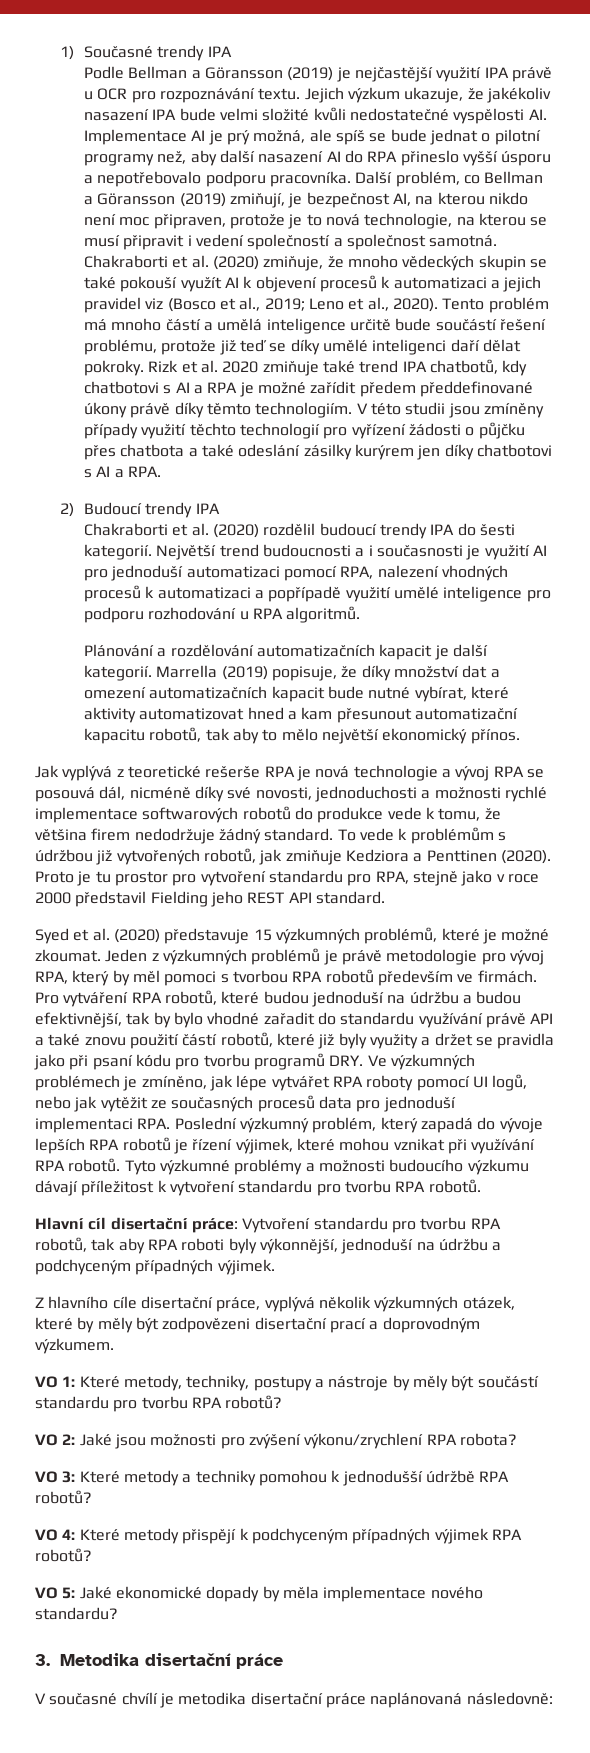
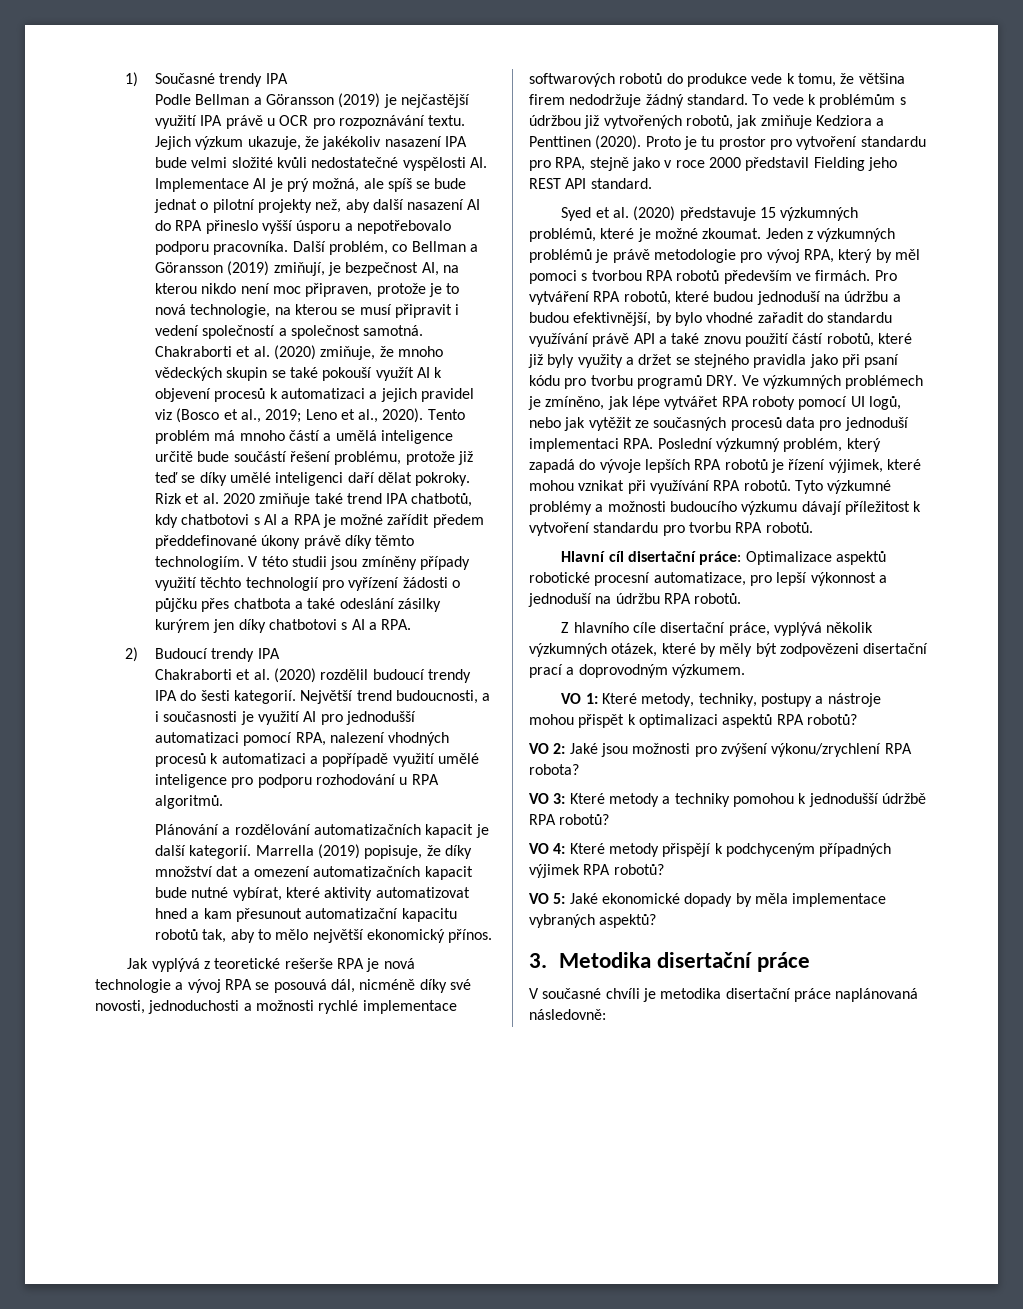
[84,154,155,166] programy -> [257,199,312,213] projekty
[263,544,352,557] budoucnosti -> [395,690,478,704] budoucnosti,
[111,565,184,581] jednoduší -> [345,711,416,725] jednodušší
[149,727,230,742] robotů, tak -> [154,929,227,943] robotů tak,
[126,1012,151,1025] tak -> (652, 319) none
(493, 1041) none -> [693,354,749,368] stejného
[242,1217,501,1233] [35,1237,502,1254] [35,1259,275,1275] Vytvoření standardu pro tvorbu RPA robotů, tak aby RPA roboti byly výkonnější, jednoduší na údržbu a podchyceným případných výjimek. -> [745,551,887,565] [529,572,887,586] [528,593,742,607] Optimalizace aspektů robotické procesní automatizace, pro lepší výkonnost a jednoduší na údržbu RPA robotů.
[392,1375,539,1391] [35,1396,188,1412] by měly být součástí standardu pro tvorbu -> [529,714,773,728] mohou přispět k optimalizaci aspektů
[430,1586,483,1599] [35,1607,118,1620] nového standardu? -> [529,914,657,928] vybraných aspektů?
[121,1692,158,1705] chvílí -> [605,988,640,999] chvíli

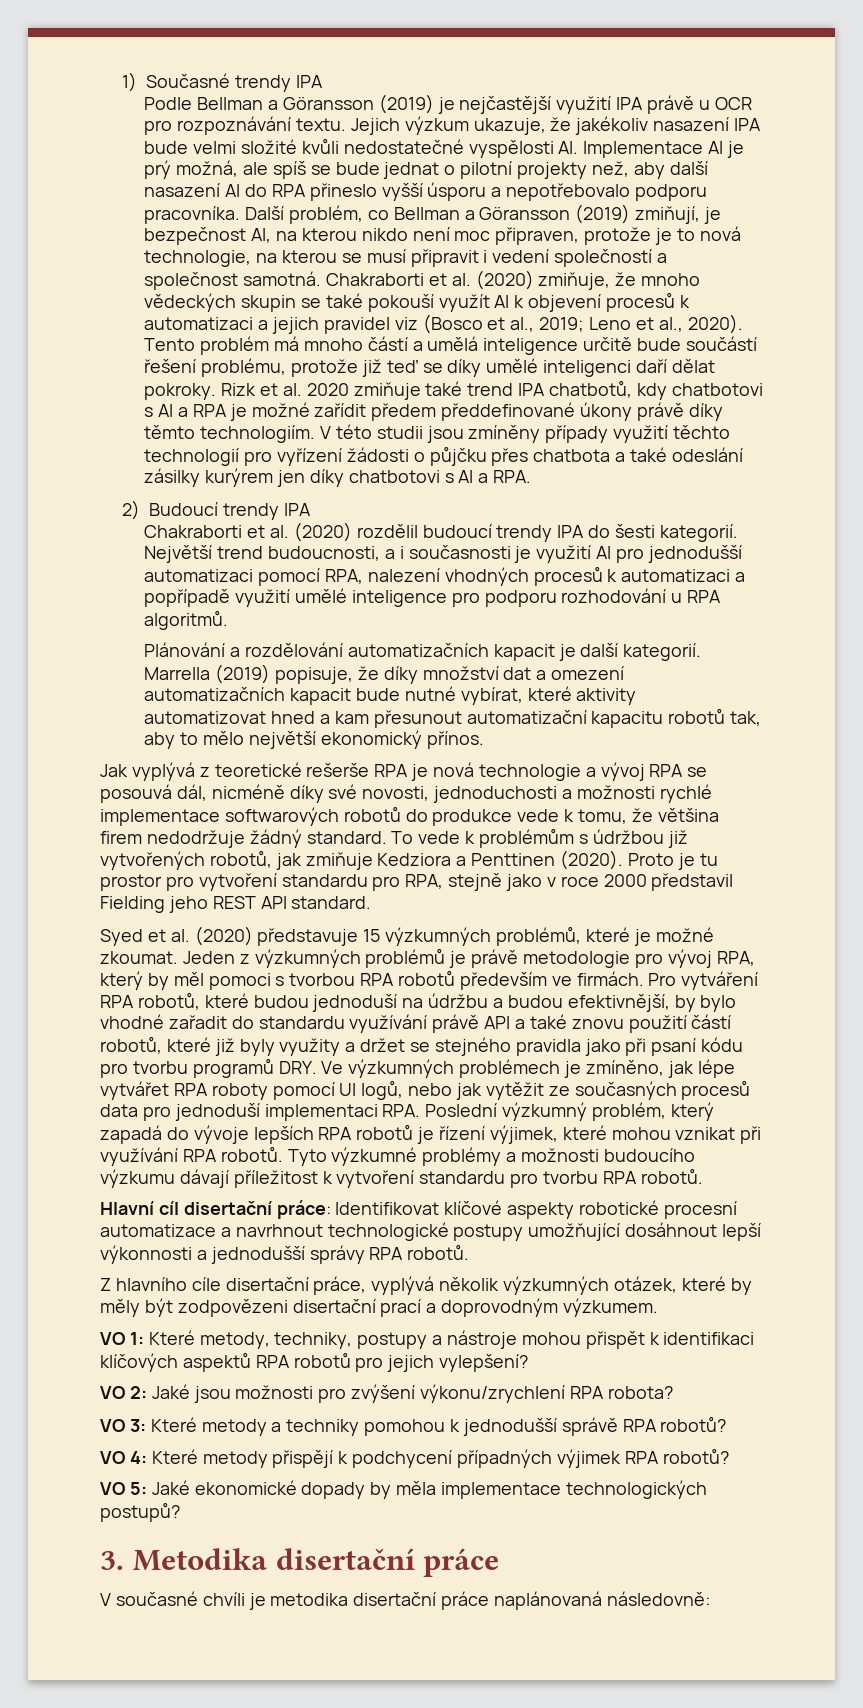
[745,551,887,565] [529,572,887,586] [528,593,660,607] Optimalizace aspektů robotické procesní automatizace, pro lepší výkonnost a jednoduší na údržbu -> [335,1200,737,1219] [100,1222,762,1241] [100,1245,365,1264] Identifikovat klíčové aspekty robotické procesní automatizace a navrhnout technologické postupy umožňující dosáhnout lepší výkonnosti a jednodušší správy
[638,714,857,728] optimalizaci aspektů RPA robotů? -> [663,1332,755,1345] [100,1352,529,1372] identifikaci klíčových aspektů RPA robotů pro jejich vylepšení?
[881,793,926,804] údržbě -> [561,1417,618,1436] správě
[725,843,815,857] podchyceným -> [352,1450,453,1468] podchycení
[529,914,657,928] vybraných aspektů? -> [565,1480,707,1499] [100,1502,180,1522] technologických postupů?

